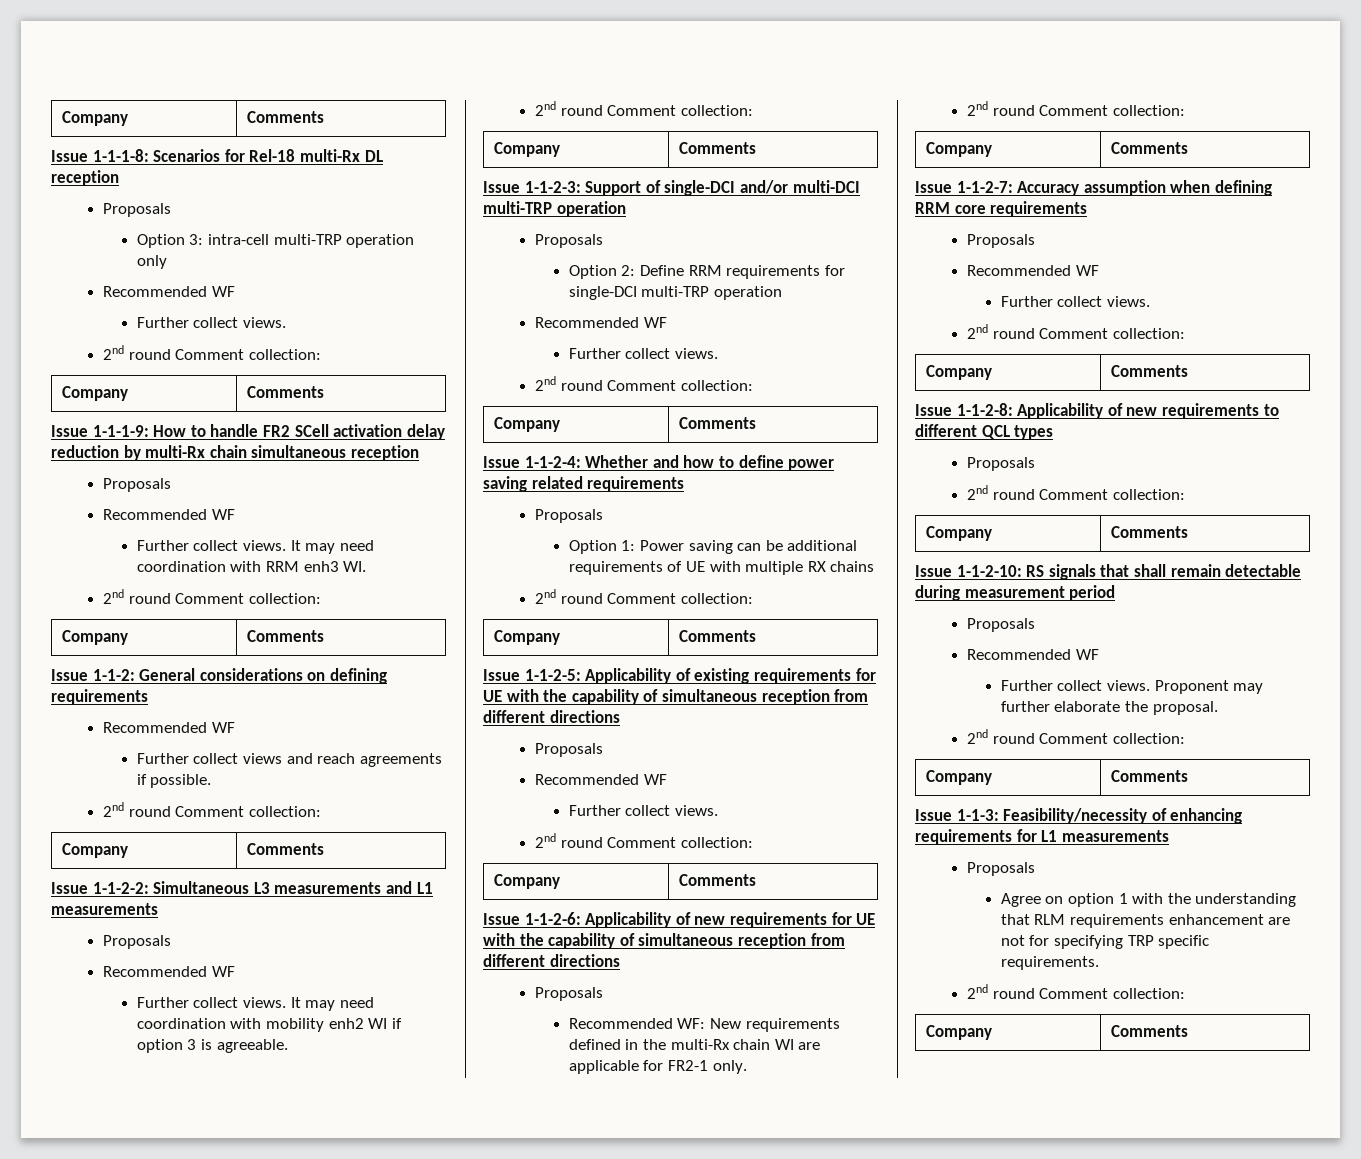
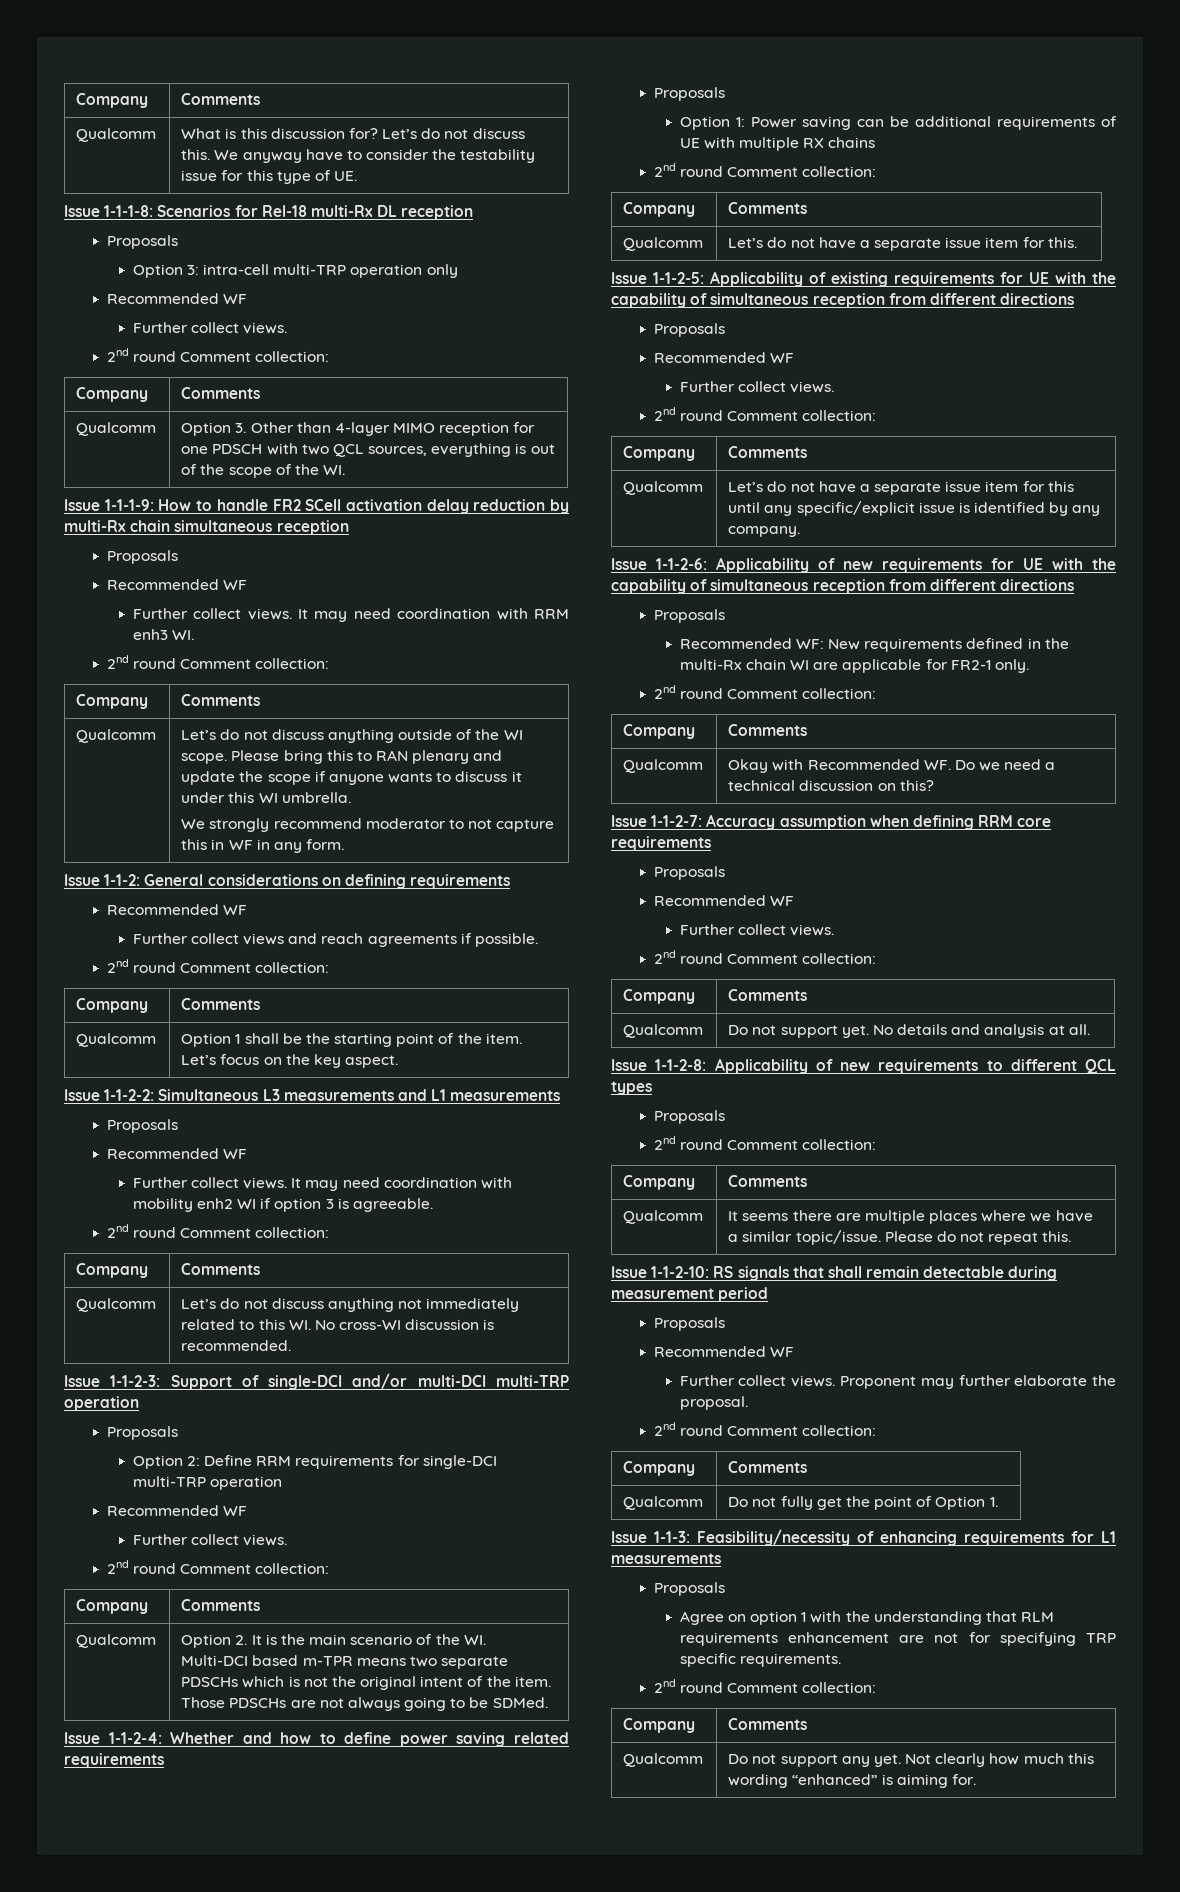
[62,111,129,126] [247,111,325,123] Company | Comments -> [76,93,149,108] [181,93,261,105] [76,128,157,142] [181,128,525,139] [181,149,536,163] [181,170,358,184] Company | Comments // Qualcomm | What is this discussion for? Let’s do not discuss this. We anyway have to consider the testability issue for this type of UE.
(325, 392) none -> [76,422,157,436] [181,422,536,436] [181,443,555,457] [181,464,346,478] // Qualcomm | Option 3. Other than 4-layer MIMO reception for one PDSCH with two QCL sources, everything is out of the scope of the WI.
(325, 636) none -> [76,729,157,743] [181,729,523,743] [181,750,503,764] [181,771,522,785] [181,792,351,803] [181,818,555,832] [181,839,345,853] // Qualcomm | Let’s do not discuss anything outside of the WI scope. Please bring this to RAN plenary and update the scope if anyone wants to discuss it under this WI umbrella. // We strongly recommend moderator to not capture this in WF in any form.
(325, 849) none -> [76,1033,157,1047] [181,1033,522,1047] [181,1054,399,1068] // Qualcomm | Option 1 shall be the starting point of the item. Let’s focus on the key aspect.
(757, 148) none -> [76,1298,157,1312] [181,1298,520,1312] [181,1319,495,1330] [181,1340,292,1351] // Qualcomm | Let’s do not discuss anything not immediately related to this WI. No cross-WI discussion is recommended.
(757, 423) none -> [76,1634,157,1648] [181,1634,486,1648] [181,1655,509,1669] [181,1676,551,1690] [181,1697,548,1711] // Qualcomm | Option 2. It is the main scenario of the WI. Multi-DCI based m-TPR means two separate PDSCHs which is not the original intent of the item. Those PDSCHs are not always going to be SDMed.
(757, 636) none -> [623,237,704,251] [728,237,1077,251] // Qualcomm | Let’s do not have a separate issue item for this.
(757, 880) none -> [623,481,704,495] [728,481,1074,495] [728,501,1101,516] [728,526,801,537] // Qualcomm | Let’s do not have a separate issue item for this until any specific/explicit issue is identified by any company.
(1189, 148) none -> [623,759,704,773] [728,759,1056,773] [728,780,934,791] // Qualcomm | Okay with Recommended WF. Do we need a technical discussion on this?
(1189, 371) none -> [623,1024,704,1038] [728,1024,1090,1038] // Qualcomm | Do not support yet. No details and analysis at all.
(1189, 532) none -> [623,1210,704,1224] [728,1210,1093,1224] [728,1230,1072,1245] // Qualcomm | It seems there are multiple places where we have a similar topic/issue. Please do not repeat this.
(1189, 776) none -> [623,1496,704,1510] [728,1496,998,1510] // Qualcomm | Do not fully get the point of Option 1.
(1189, 1031) none -> [623,1753,704,1767] [728,1753,1094,1767] [728,1774,976,1788] // Qualcomm | Do not support any yet. Not clearly how much this wording “enhanced” is aiming for.

